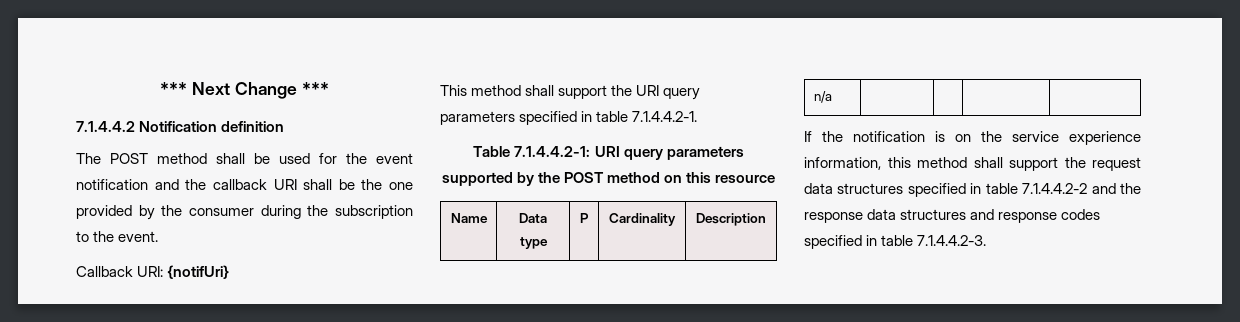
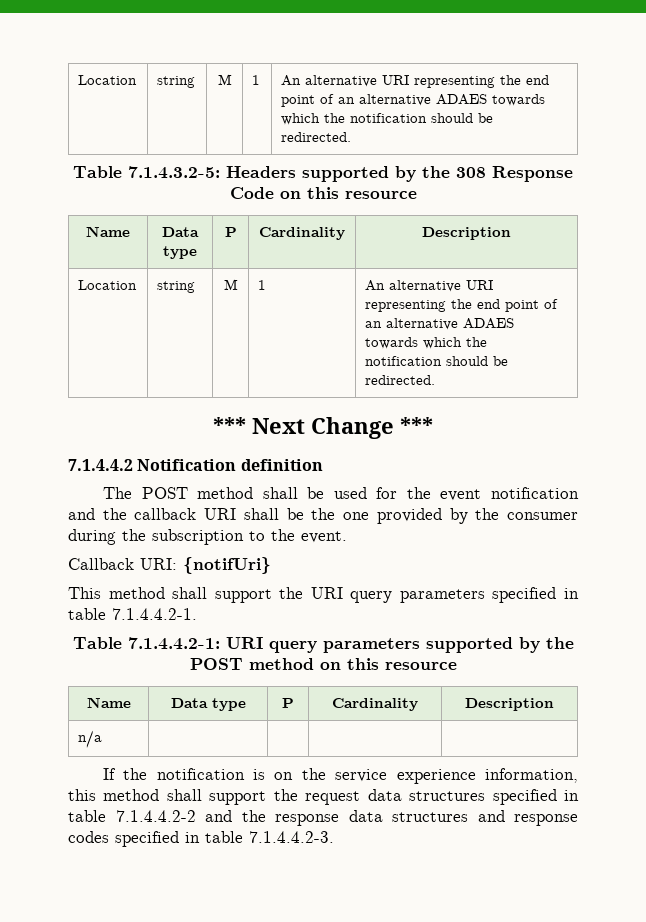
(160, 88) none -> [78,75,138,85] [157,76,196,88] [217,74,232,85] [252,75,261,85] [281,75,550,88] [281,94,546,107] [281,113,494,125] [281,132,352,142] [73,166,573,182] [229,187,417,199] [86,226,130,237] [162,227,199,237] [163,246,197,259] [224,227,237,237] [259,227,345,240] [421,227,511,240] [78,280,138,290] [157,281,196,293] [223,279,238,290] [258,280,267,290] [365,280,494,292] [365,299,559,312] [365,318,515,330] [365,337,488,349] [365,356,509,366] [365,375,436,385] Location | string | M | 1 | An alternative URI representing the end point of an alternative ADAES towards which the notification should be redirected. // Table 7.1.4.3.2-5: Headers supported by the 308 Response Code on this resource // Name | Data type | P | Cardinality | Description // Location | string | M | 1 | An alternative URI representing the end point of an alternative ADAES towards which the notification should be redirected. //

